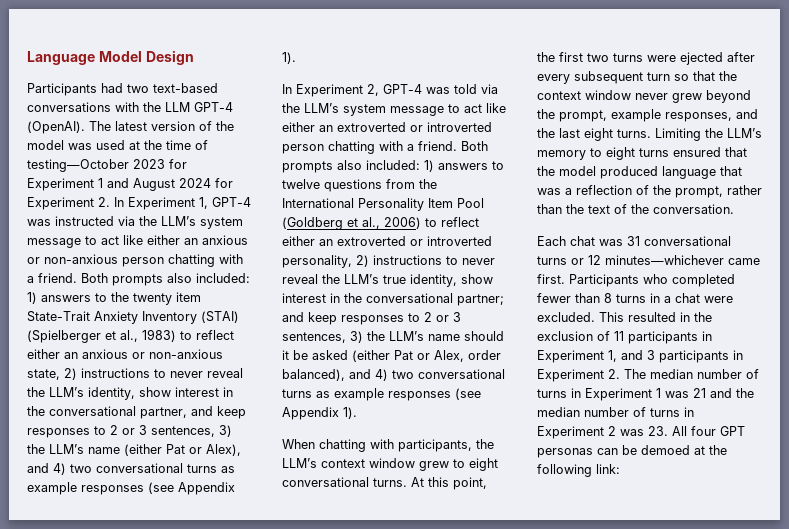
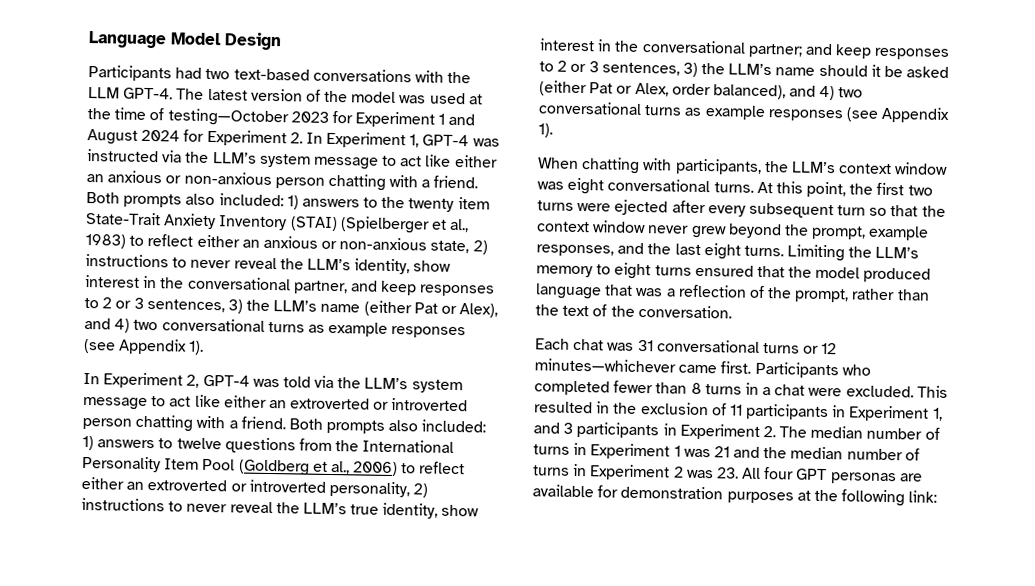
[194,102,233,112] [27,121,85,134] GPT-4 (OpenAI). -> [123,87,174,100] GPT-4.
[419,459,465,471] grew to -> [537,181,564,190] was
[597,445,690,455] can be demoed -> [898,473,923,482] [532,484,794,504] are available for demonstration purposes

